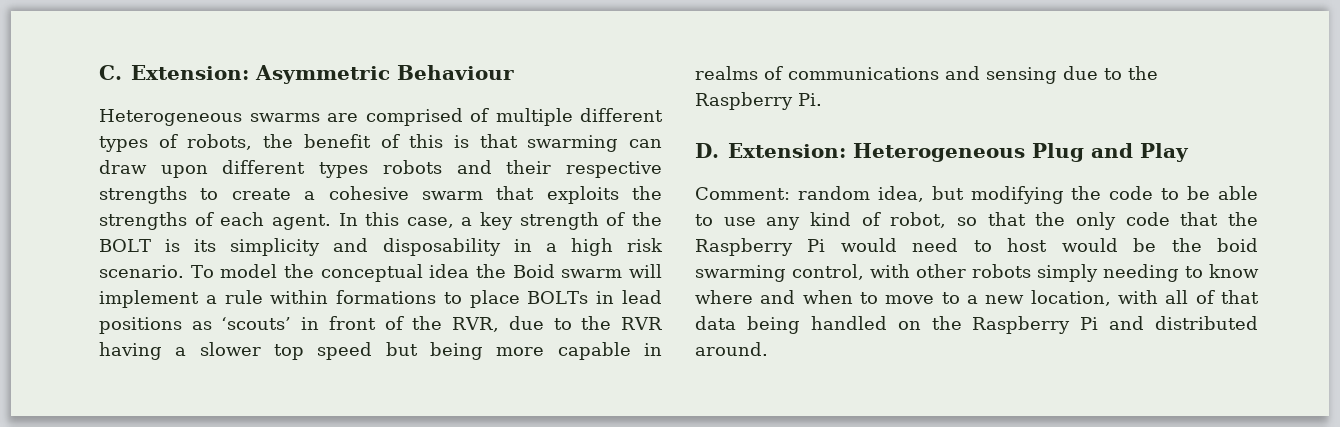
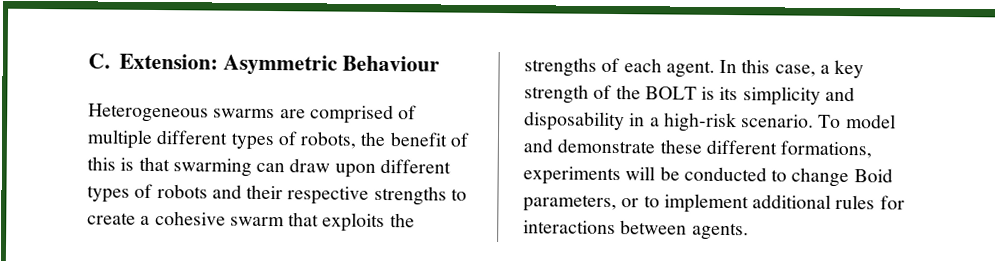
(369, 170) none -> [134,183,154,198] of
[570,238,663,256] high risk -> [663,112,737,133] high-risk
[283,264,662,282] [99,290,662,308] [99,316,663,334] [99,342,662,360] [695,66,1158,84] [695,92,822,110] [695,143,1189,162] [695,186,1258,204] [695,212,1258,230] [695,238,1258,256] [695,264,1259,282] [695,290,1259,306] [695,316,1258,334] [695,342,768,356] the conceptual idea the Boid swarm will implement a rule within formations to place BOLTs in lead positions as ‘scouts’ in front of the RVR, due to the RVR having a slower top speed but being more capable in realms of communications and sensing due to the Raspberry Pi. // D. Extension: Heterogeneous Plug and Play // Comment: random idea, but modifying the code to be able to use any kind of robot, so that the only code that the Raspberry Pi would need to host would be the boid swarming control, with other robots simply needing to know where and when to move to a new location, with all of that data being handled on the Raspberry Pi and distributed around. -> [523,138,873,159] [523,166,893,188] [523,193,905,214] [523,220,749,241] and demonstrate these different formations, experiments will be conducted to change Boid parameters, or to implement additional rules for interactions between agents.

